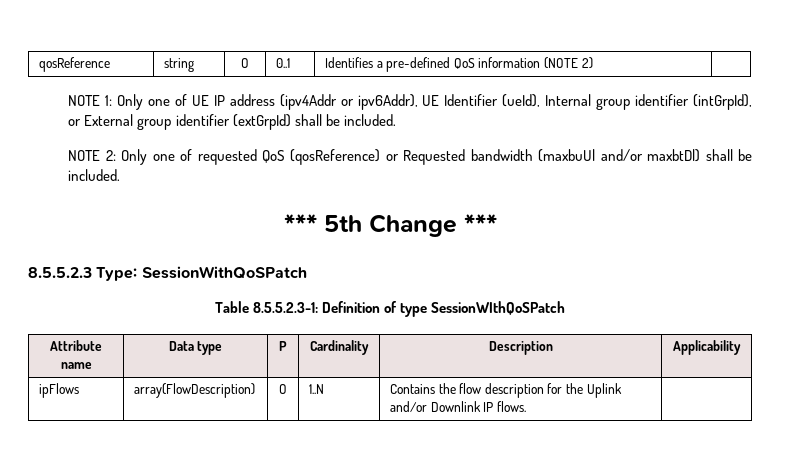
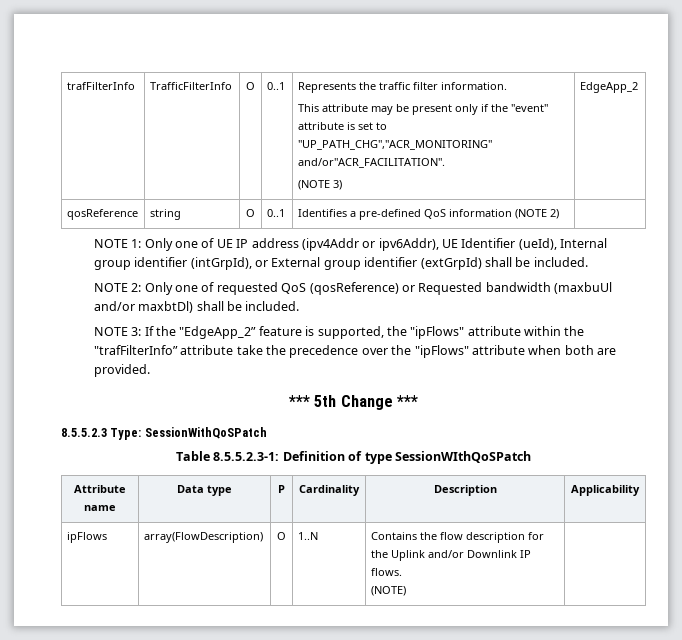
(38, 64) none -> [66,82,135,90] [149,82,232,90] [246,82,255,90] [266,82,285,90] [297,82,507,93] [297,104,548,115] [297,122,387,130] [297,140,492,150] [297,158,445,168] [297,180,342,190] [579,82,638,93] trafFilterInfo | TrafficFilterInfo | O | 0..1 | Represents the traffic filter information. // This attribute may be present only if the "event" attribute is set to "UP_PATH_CHG","ACR_MONITORING" and/or"ACR_FACILITATION". // (NOTE 3) | EdgeApp_2 //
(121, 175) none -> [93,326,585,339] [93,345,617,358] [93,364,150,377] // NOTE 3: If the "EdgeApp_2” feature is supported, the "ipFlows" attribute within the "trafFilterInfo” attribute take the precedence over the "ipFlows" attribute when both are provided.
(526, 406) none -> [370,586,406,596] // (NOTE)

